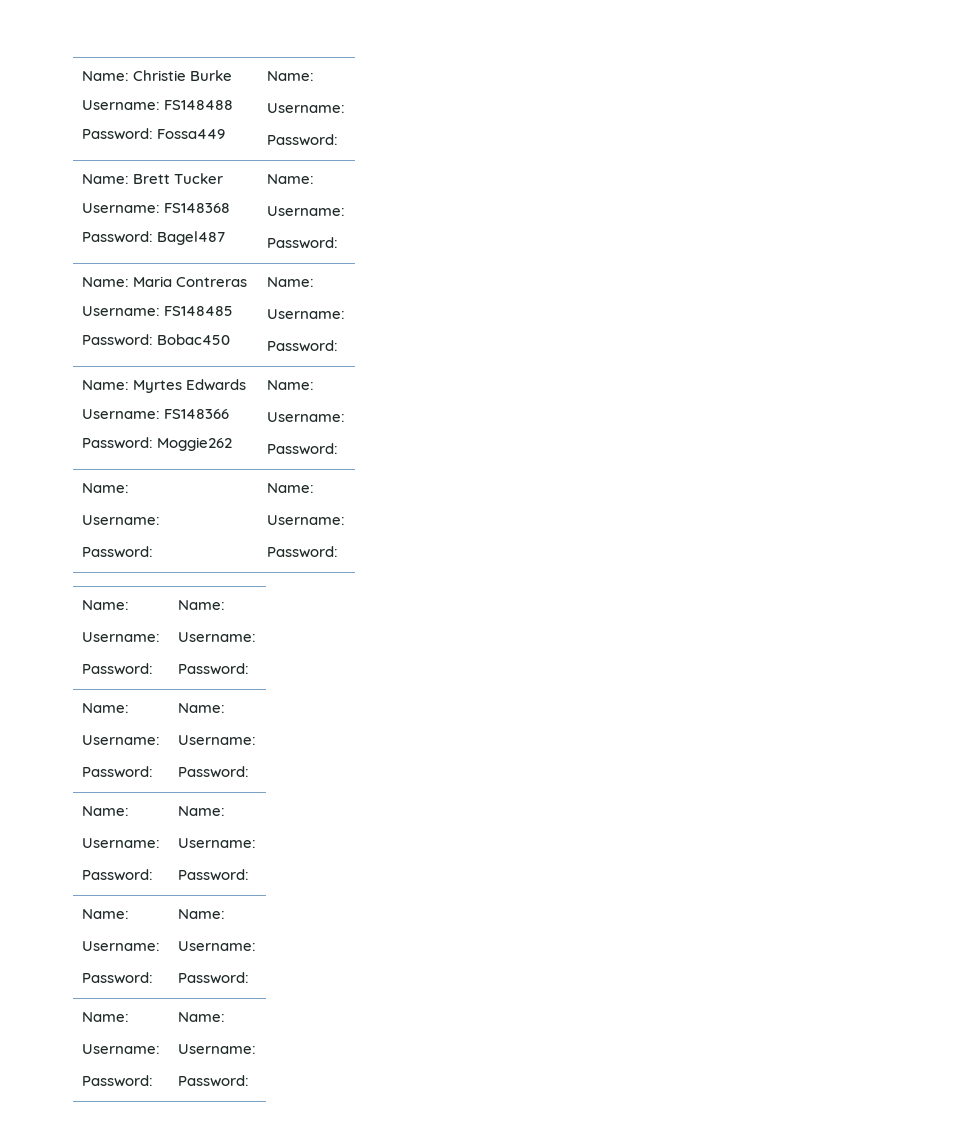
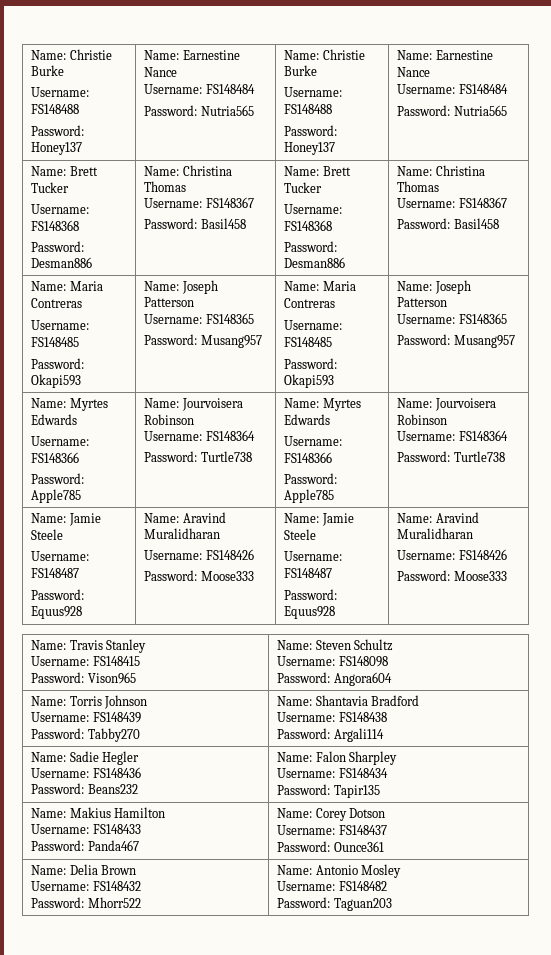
[81,70,232,81] [81,100,233,110] [81,128,225,140] [266,71,314,81] [266,103,345,113] [266,134,338,146] [81,173,223,184] [81,203,230,213] [81,231,225,245] [266,174,314,184] [266,206,345,216] [266,237,338,249] [81,276,247,287] [81,306,233,316] [81,334,230,346] [266,277,314,287] [266,309,345,319] [266,340,338,352] [81,379,246,393] [81,409,229,419] [81,437,232,451] [266,380,314,390] [266,412,345,422] [266,443,338,455] [81,483,129,493] [81,515,160,525] [81,546,153,558] [266,483,314,493] [266,515,345,525] [266,546,338,558] [81,600,129,610] [81,632,160,642] [81,663,153,675] [177,600,225,610] [177,632,256,642] [177,663,249,675] [81,703,129,713] [81,735,160,745] [81,766,153,778] [177,703,225,713] [177,735,256,745] [177,766,249,778] [81,806,129,816] [81,838,160,848] [81,869,153,881] [177,806,225,816] [177,838,256,848] [177,869,249,881] [81,909,129,919] [81,941,160,951] [81,972,153,984] [177,909,225,919] [177,941,256,951] [177,972,249,984] [81,1012,129,1022] [81,1044,160,1054] [81,1075,153,1087] [177,1012,225,1022] [177,1044,256,1054] [177,1075,249,1087] Name: Christie Burke // Username: FS148488 // Password: Fossa449 | Name: // Username: // Password: // Name: Brett Tucker // Username: FS148368 // Password: Bagel487 | Name: // Username: // Password: // Name: Maria Contreras // Username: FS148485 // Password: Bobac450 | Name: // Username: // Password: // Name: Myrtes Edwards // Username: FS148366 // Password: Moggie262 | Name: // Username: // Password: // Name: // Username: // Password: | Name: // Username: // Password: // Name: // Username: // Password: | Name: // Username: // Password: // Name: // Username: // Password: | Name: // Username: // Password: // Name: // Username: // Password: | Name: // Username: // Password: // Name: // Username: // Password: | Name: // Username: // Password: // Name: // Username: // Password: | Name: // Username: // Password: -> [31,49,112,60] [31,65,65,76] [31,87,90,97] [31,104,80,114] [31,125,85,136] [31,142,83,155] [144,50,240,60] [144,67,178,77] [144,84,255,94] [144,105,254,116] [284,49,365,60] [284,65,318,76] [284,87,343,97] [284,104,333,114] [284,125,338,136] [284,142,336,155] [397,50,493,60] [397,67,431,77] [397,84,508,94] [397,105,507,116] [31,166,98,176] [31,182,70,193] [31,204,90,214] [31,220,80,231] [31,241,85,252] [31,257,93,268] [144,165,232,176] [144,181,187,192] [144,197,254,208] [144,218,246,229] [284,166,351,176] [284,182,323,193] [284,204,343,214] [284,220,333,231] [284,241,338,252] [284,257,346,268] [397,165,485,176] [397,181,440,192] [397,197,507,208] [397,218,499,229] [31,281,103,291] [31,298,83,308] [31,320,90,330] [31,337,80,347] [31,358,85,369] [31,374,82,388] [144,280,218,294] [144,297,195,307] [144,313,254,324] [144,334,262,348] [284,281,356,291] [284,298,336,308] [284,320,343,330] [284,337,333,347] [284,358,338,369] [284,374,335,388] [397,280,471,294] [397,297,448,307] [397,313,507,324] [397,334,515,348] [31,398,108,411] [31,414,78,425] [31,436,90,446] [31,452,80,463] [31,473,85,484] [31,489,82,503] [144,398,243,411] [144,414,195,425] [144,430,255,441] [144,451,252,462] [284,398,361,411] [284,414,331,425] [284,436,343,446] [284,452,333,463] [284,473,338,484] [284,489,335,503] [397,398,496,411] [397,414,448,425] [397,430,508,441] [397,451,505,462] [31,513,101,526] [31,529,64,540] [31,551,90,561] [31,568,80,578] [31,589,85,600] [31,606,83,619] [144,512,226,523] [144,528,221,539] [144,549,254,560] [144,570,254,581] [284,513,354,526] [284,529,317,540] [284,551,343,561] [284,568,333,578] [284,589,338,600] [284,606,336,619] [397,512,479,523] [397,528,474,539] [397,549,507,560] [397,570,507,581] [31,639,147,653] [31,656,140,666] [31,672,136,684] [277,639,394,651] [277,656,388,667] [277,672,392,686] [31,695,148,709] [31,712,141,723] [31,728,140,742] [277,695,420,706] [277,712,387,722] [277,728,384,742] [31,751,140,765] [31,767,141,778] [31,783,138,794] [277,751,398,765] [277,768,388,778] [277,784,380,798] [31,807,166,818] [31,824,141,834] [31,840,139,851] [277,808,386,821] [277,825,387,835] [277,841,384,852] [31,864,137,875] [31,881,141,891] [31,897,141,908] [277,864,402,878] [277,881,387,891] [277,897,392,911] Name: Christie Burke // Username: FS148488 // Password: Honey137 | Name: Earnestine Nance // Username: FS148484 // Password: Nutria565 | Name: Christie Burke // Username: FS148488 // Password: Honey137 | Name: Earnestine Nance // Username: FS148484 // Password: Nutria565 // Name: Brett Tucker // Username: FS148368 // Password: Desman886 | Name: Christina Thomas // Username: FS148367 // Password: Basil458 | Name: Brett Tucker // Username: FS148368 // Password: Desman886 | Name: Christina Thomas // Username: FS148367 // Password: Basil458 // Name: Maria Contreras // Username: FS148485 // Password: Okapi593 | Name: Joseph Patterson // Username: FS148365 // Password: Musang957 | Name: Maria Contreras // Username: FS148485 // Password: Okapi593 | Name: Joseph Patterson // Username: FS148365 // Password: Musang957 // Name: Myrtes Edwards // Username: FS148366 // Password: Apple785 | Name: Jourvoisera Robinson // Username: FS148364 // Password: Turtle738 | Name: Myrtes Edwards // Username: FS148366 // Password: Apple785 | Name: Jourvoisera Robinson // Username: FS148364 // Password: Turtle738 // Name: Jamie Steele // Username: FS148487 // Password: Equus928 | Name: Aravind Muralidharan // Username: FS148426 // Password: Moose333 | Name: Jamie Steele // Username: FS148487 // Password: Equus928 | Name: Aravind Muralidharan // Username: FS148426 // Password: Moose333 // Name: Travis Stanley // Username: FS148415 // Password: Vison965 | Name: Steven Schultz // Username: FS148098 // Password: Angora604 // Name: Torris Johnson // Username: FS148439 // Password: Tabby270 | Name: Shantavia Bradford // Username: FS148438 // Password: Argali114 // Name: Sadie Hegler // Username: FS148436 // Password: Beans232 | Name: Falon Sharpley // Username: FS148434 // Password: Tapir135 // Name: Makius Hamilton // Username: FS148433 // Password: Panda467 | Name: Corey Dotson // Username: FS148437 // Password: Ounce361 // Name: Delia Brown // Username: FS148432 // Password: Mhorr522 | Name: Antonio Mosley // Username: FS148482 // Password: Taguan203

